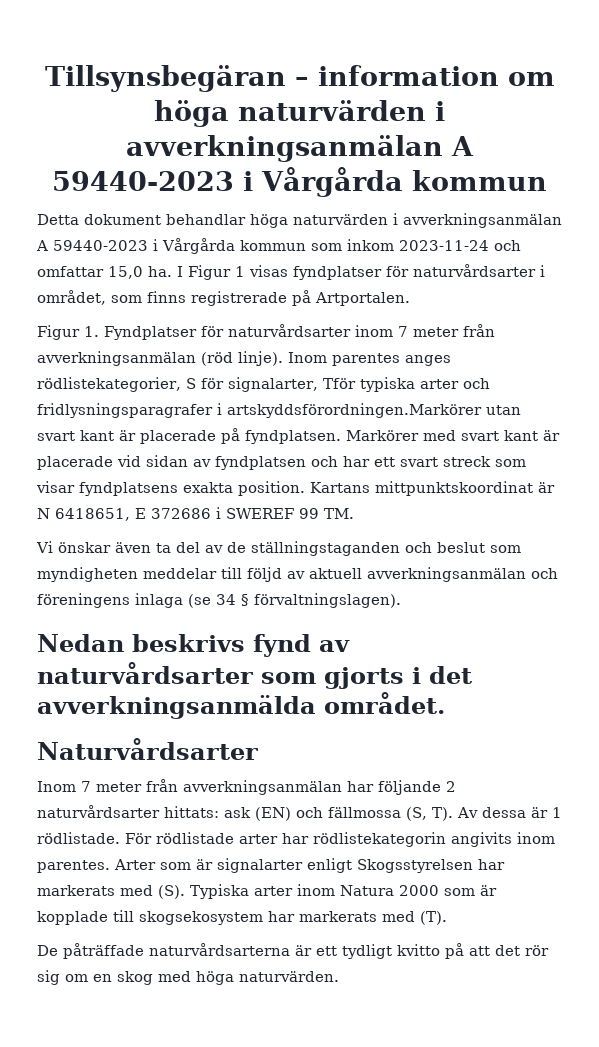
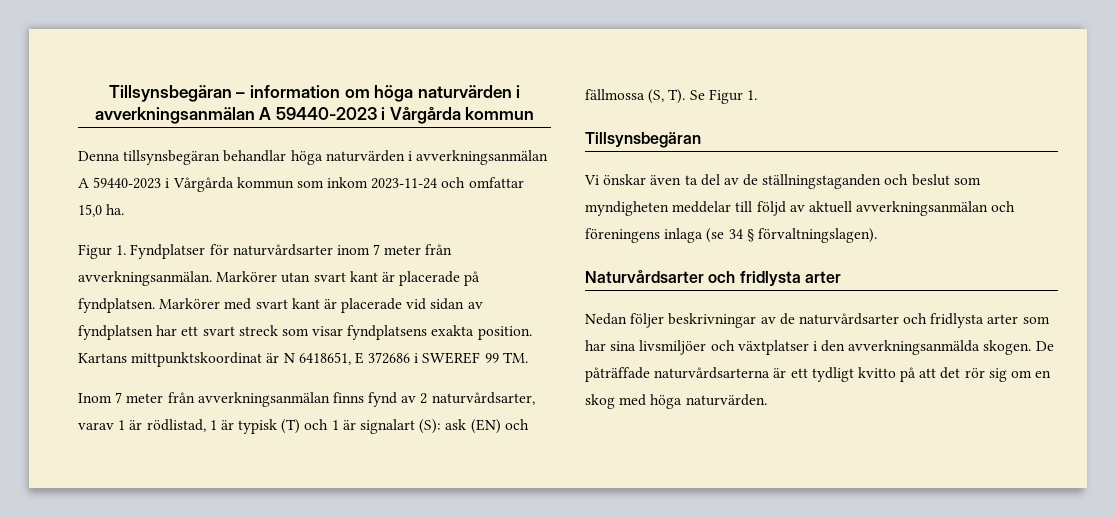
[37,214,161,225] Detta dokument -> [78,150,221,165] Denna tillsynsbegäran
[177,264,545,280] [37,290,410,306] I Figur 1 visas fyndplatser för naturvårdsarter i området, som finns registrerade på Artportalen. -> (125, 209) none
[37,351,451,366] [37,377,490,392] [37,403,482,418] avverkningsanmälan (röd linje). Inom parentes anges rödlistekategorier, S för signalarter, Tför typiska arter och fridlysningsparagrafer i artskyddsförordningen.Markörer -> [78,271,278,286] avverkningsanmälan. Markörer
[311,456,338,467] och -> (153, 332) none
(354, 513) none -> [78,392,535,407] [78,419,529,434] [585,89,757,104] [585,132,701,148] // Inom 7 meter från avverkningsanmälan finns fynd av 2 naturvårdsarter, varav 1 är rödlistad, 1 är typisk (T) och 1 är signalart (S): ask (EN) och fällmossa (S, T). Se Figur 1. // Tillsynsbegäran
[37,634,350,657] [37,662,472,689] [37,692,445,719] [37,738,258,760] [37,779,456,795] [37,805,562,821] [37,832,555,847] [37,858,505,873] [37,884,497,899] [37,910,447,925] Nedan beskrivs fynd av naturvårdsarter som gjorts i det avverkningsanmälda området. // Naturvårdsarter // Inom 7 meter från avverkningsanmälan har följande 2 naturvårdsarter hittats: ask (EN) och fällmossa (S, T). Av dessa är 1 rödlistade. För rödlistade arter har rödlistekategorin angivits inom parentes. Arter som är signalarter enligt Skogsstyrelsen har markerats med (S). Typiska arter inom Natura 2000 som är kopplade till skogsekosystem har markerats med (T). // -> [585,270,841,286] [585,313,1050,328] [585,340,1032,355] Naturvårdsarter och fridlysta arter // Nedan följer beskrivningar av de naturvårdsarter och fridlysta arter som har sina livsmiljöer och växtplatser i den avverkningsanmälda skogen.

